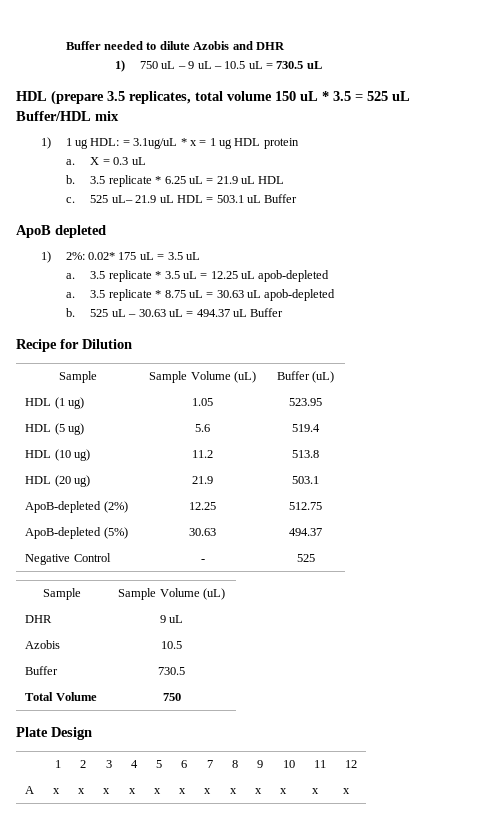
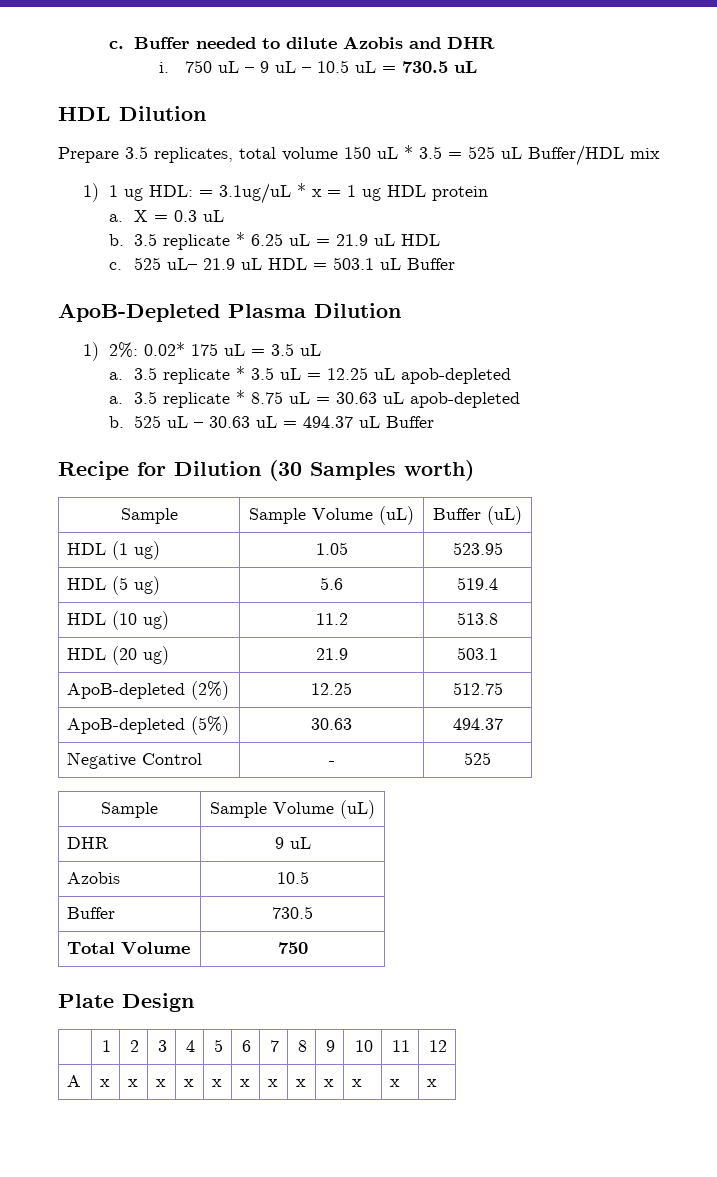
(65, 45) none -> [108,41,124,49] c.
[115,60,126,72] 1) -> [159,62,170,73] i.
[51,90,104,105] (prepare -> [119,106,206,121] [58,147,119,163] Dilution // Prepare
[16,225,106,238] ApoB depleted -> [58,303,401,322] ApoB-Depleted Plasma Dilution
(132, 344) none -> [269,460,474,481] (30 Samples worth)

